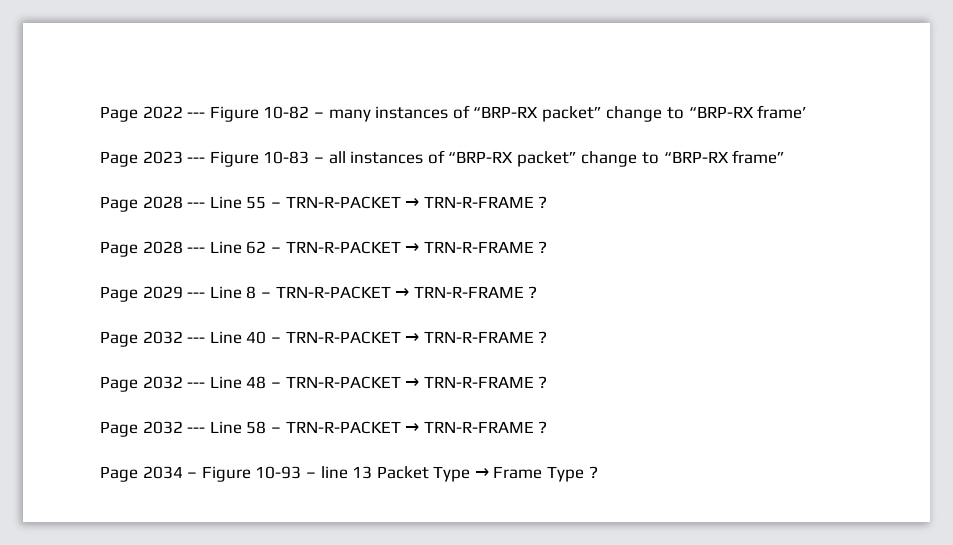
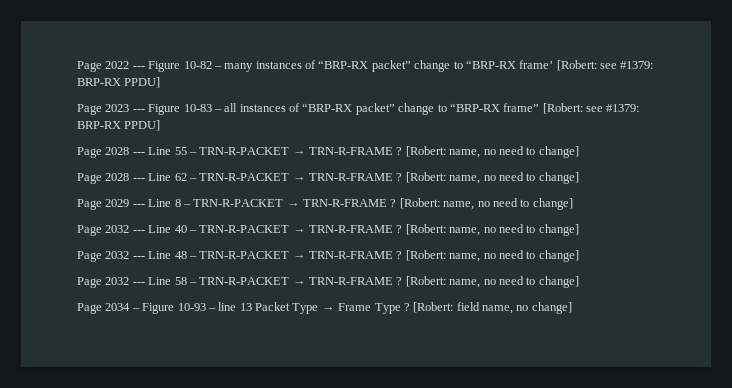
(807, 112) none -> [556,60,654,71] [77,77,161,88] [Robert: see #1379: BRP-RX PPDU]
(786, 157) none -> [542,103,640,114] [77,120,161,131] [Robert: see #1379: BRP-RX PPDU]
(548, 202) none -> [405,146,579,158] [Robert: name, no need to change]
(548, 247) none -> [405,172,579,184] [Robert: name, no need to change]
(538, 292) none -> [399,198,573,210] [Robert: name, no need to change]
(548, 337) none -> [405,224,579,236] [Robert: name, no need to change]
(548, 382) none -> [405,250,579,262] [Robert: name, no need to change]
(548, 427) none -> [405,276,579,288] [Robert: name, no need to change]
(598, 472) none -> [413,302,572,314] [Robert: field name, no change]

